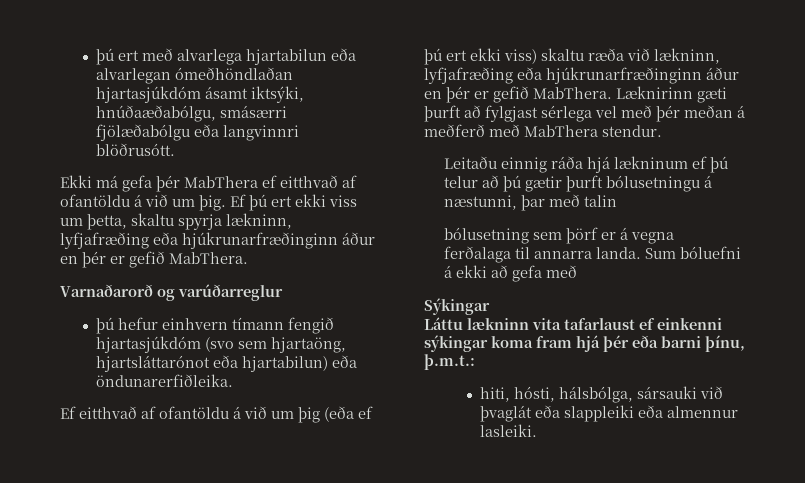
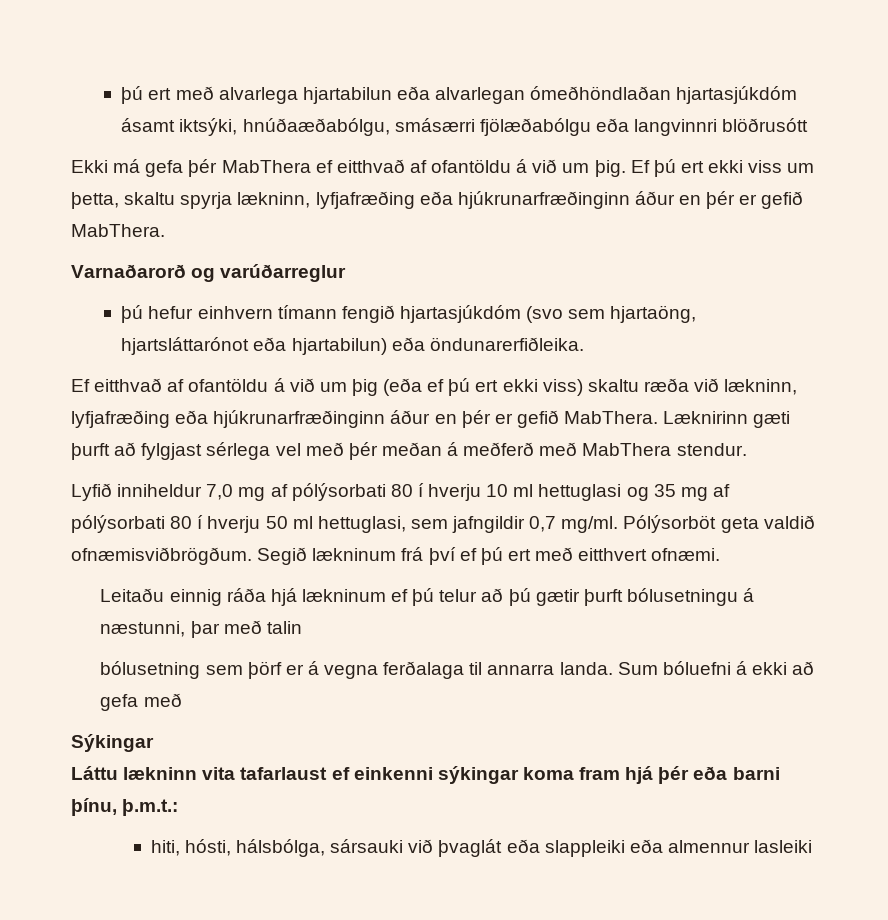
[96,143,176,156] blöðrusótt. -> [722,118,809,132] blöðrusótt
(662, 131) none -> [71,483,730,501] [71,515,815,533] [71,547,721,565] // Lyfið inniheldur 7,0 mg af pólýsorbati 80 í hverju 10 ml hettuglasi og 35 mg af pólýsorbati 80 í hverju 50 ml hettuglasi, sem jafngildir 0,7 mg/ml. Pólýsorböt geta valdið ofnæmisviðbrögðum. Segið lækninum frá því ef þú ert með eitthvert ofnæmi.
[480,424,538,437] lasleiki. -> [754,840,813,853] lasleiki

